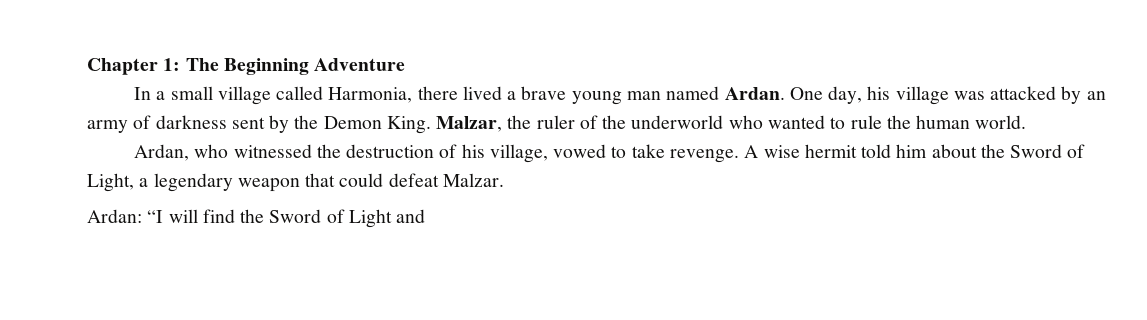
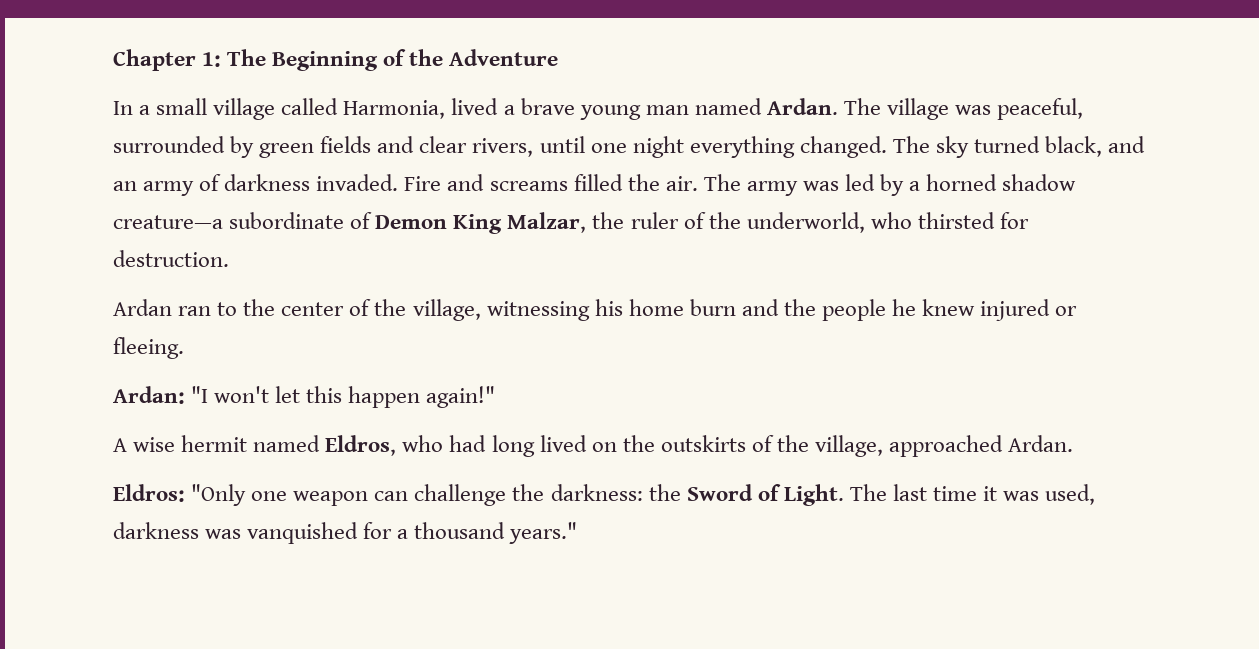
(309, 66) none -> [383,49,444,66] of the
[417,86,458,100] there -> (446, 109) none
[789,86,1106,105] [87,115,431,134] One day, his village was attacked by an army of darkness sent by the Demon King. -> [843,98,1084,120] [113,136,1146,158] [113,174,1077,196] [113,212,503,234] The village was peaceful, surrounded by green fields and clear rivers, until one night everything changed. The sky turned black, and an army of darkness invaded. Fire and screams filled the air. The army was led by a horned shadow creature—a subordinate of Demon King
[631,115,1027,129] [134,144,1086,163] [87,173,504,192] [87,209,426,228] underworld who wanted to rule the human world. // Ardan, who witnessed the destruction of his village, vowed to take revenge. A wise hermit told him about the Sword of Light, a legendary weapon that could defeat Malzar. // Ardan: “I will find the Sword of Light and -> [746,212,1029,233] [113,250,229,267] [113,299,1078,321] [113,337,184,359] [113,386,496,408] [113,435,1074,457] [113,484,1096,506] [113,522,578,544] underworld, who thirsted for destruction. // Ardan ran to the center of the village, witnessing his home burn and the people he knew injured or fleeing. // Ardan: "I won't let this happen again!" // A wise hermit named Eldros, who had long lived on the outskirts of the village, approached Ardan. // Eldros: "Only one weapon can challenge the darkness: the Sword of Light. The last time it was used, darkness was vanquished for a thousand years."

